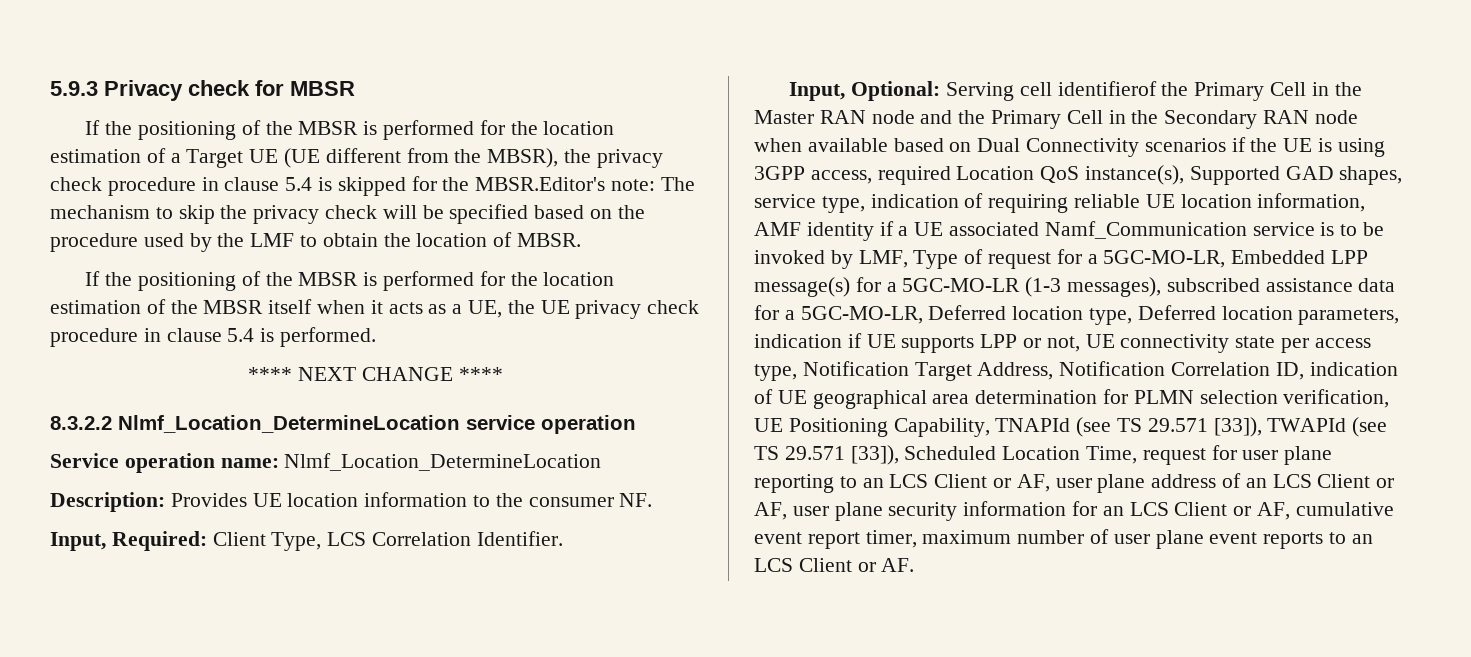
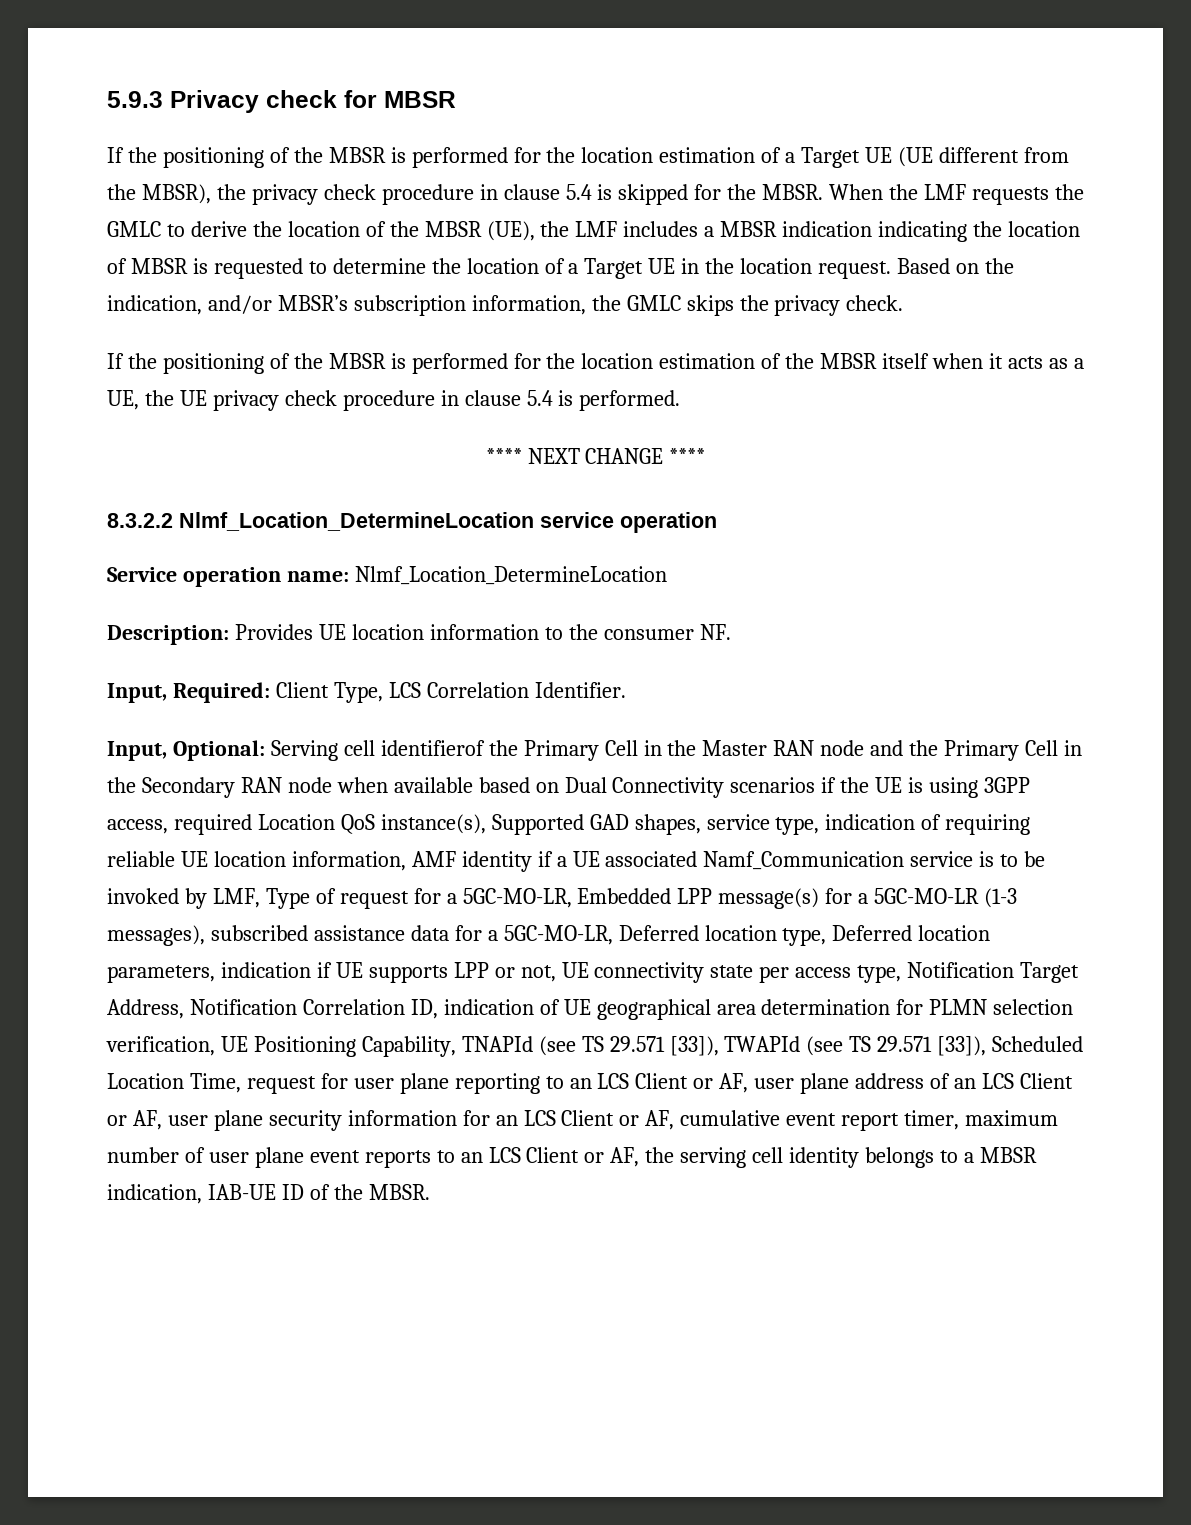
[475,177,695,191] [50,204,645,224] [50,232,582,252] MBSR.Editor's note: The mechanism to skip the privacy check will be specified based on the procedure used by the LMF to obtain the location of MBSR. -> [762,184,1084,205] [107,221,1080,242] [107,258,1014,279] [107,295,904,316] MBSR. When the LMF requests the GMLC to derive the location of the MBSR (UE), the LMF includes a MBSR indication indicating the location of MBSR is requested to determine the location of a Target UE in the location request. Based on the indication, and/or MBSR’s subscription information, the GMLC skips the privacy check.
[881,558,915,572] AF. -> [610,1147,1037,1168] [107,1184,430,1204] AF, the serving cell identity belongs to a MBSR indication, IAB-UE ID of the MBSR.

